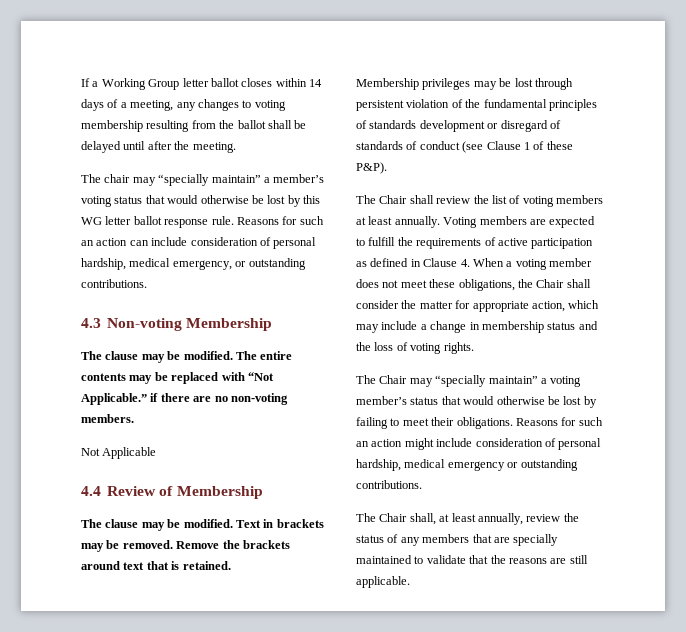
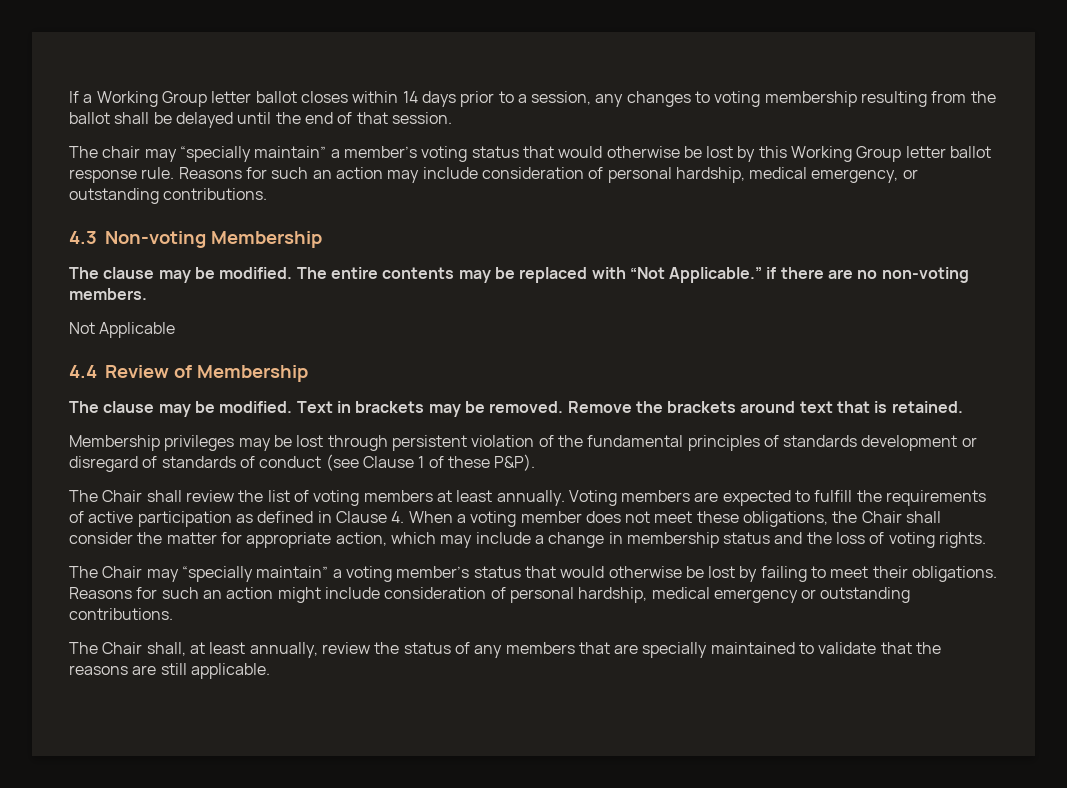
[107,99,174,111] of a meeting, -> [460,91,592,107] prior to a session,
[147,141,236,153] after the meeting. -> [275,112,452,124] the end of that session.
[81,217,102,225] WG -> [791,146,902,162] Working Group
[129,240,149,246] can -> [387,170,420,183] may

